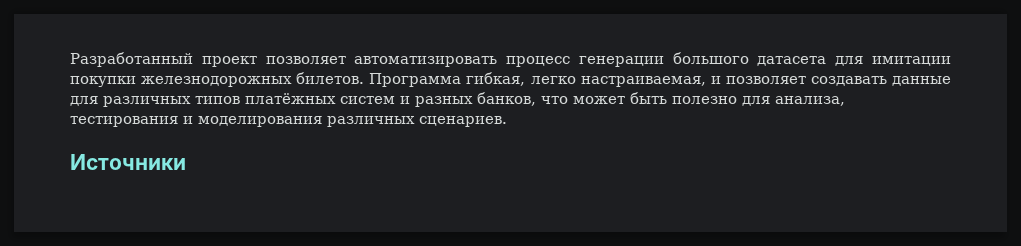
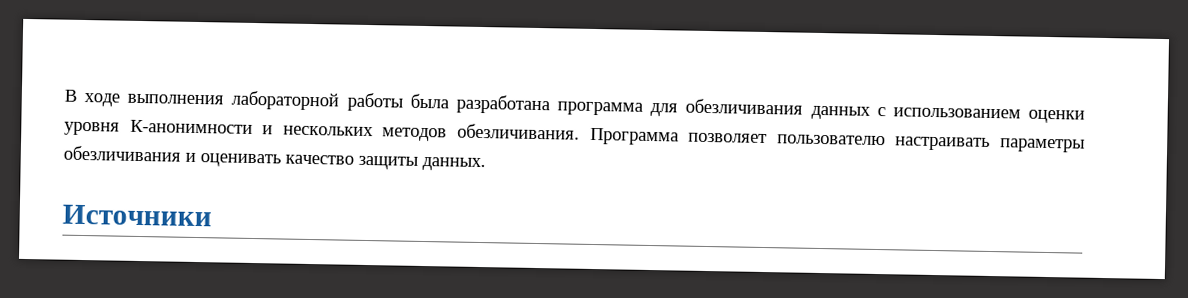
[70,52,952,67] [70,72,952,87] [70,92,845,107] [70,116,507,127] Разработанный проект позволяет автоматизировать процесс генерации большого датасета для имитации покупки железнодорожных билетов. Программа гибкая, легко настраиваемая, и позволяет создавать данные для различных типов платёжных систем и разных банков, что может быть полезно для анализа, тестирования и моделирования различных сценариев. -> [64,89,1085,124] [64,119,1085,153] [63,145,486,172] В ходе выполнения лабораторной работы была разработана программа для обезличивания данных с использованием оценки уровня К-анонимности и нескольких методов обезличивания. Программа позволяет пользователю настраивать параметры обезличивания и оценивать качество защиты данных.

